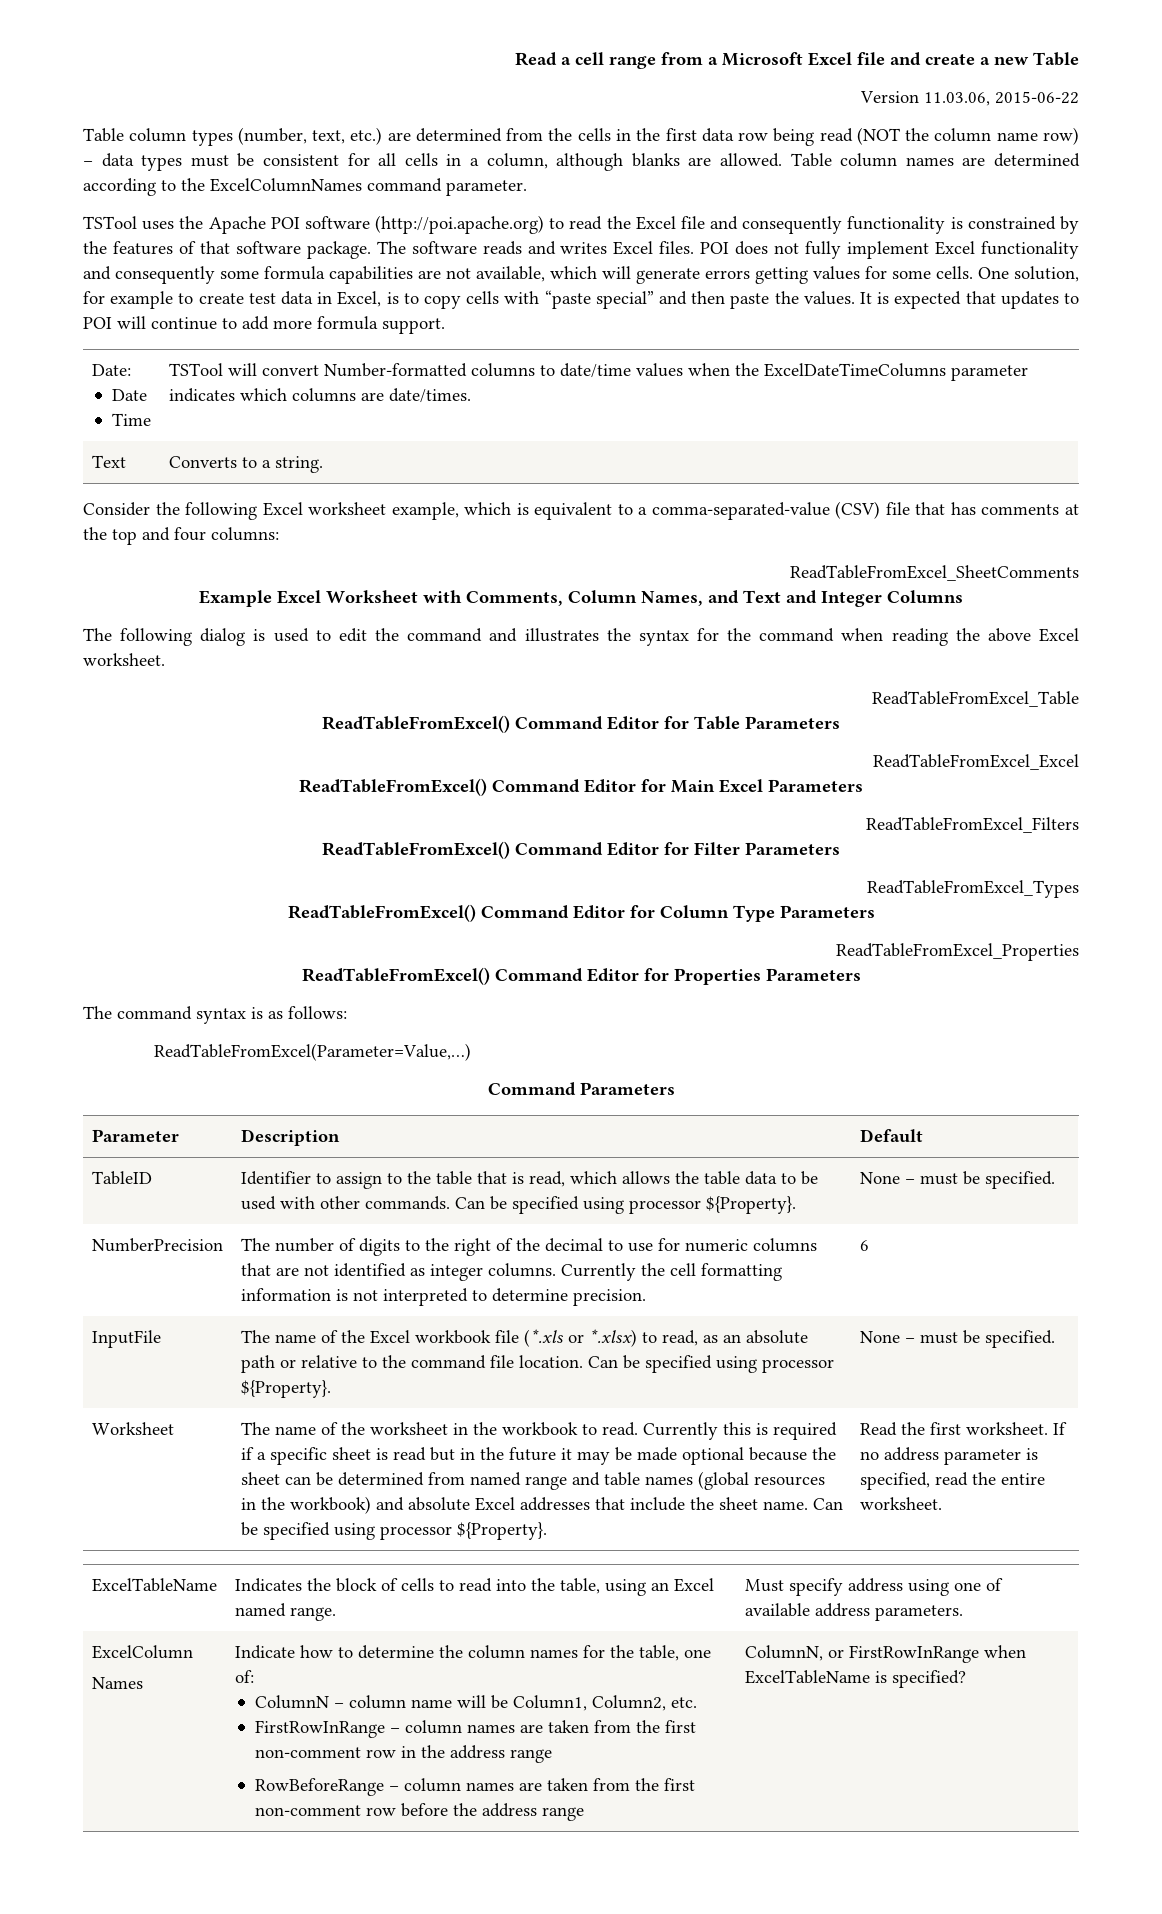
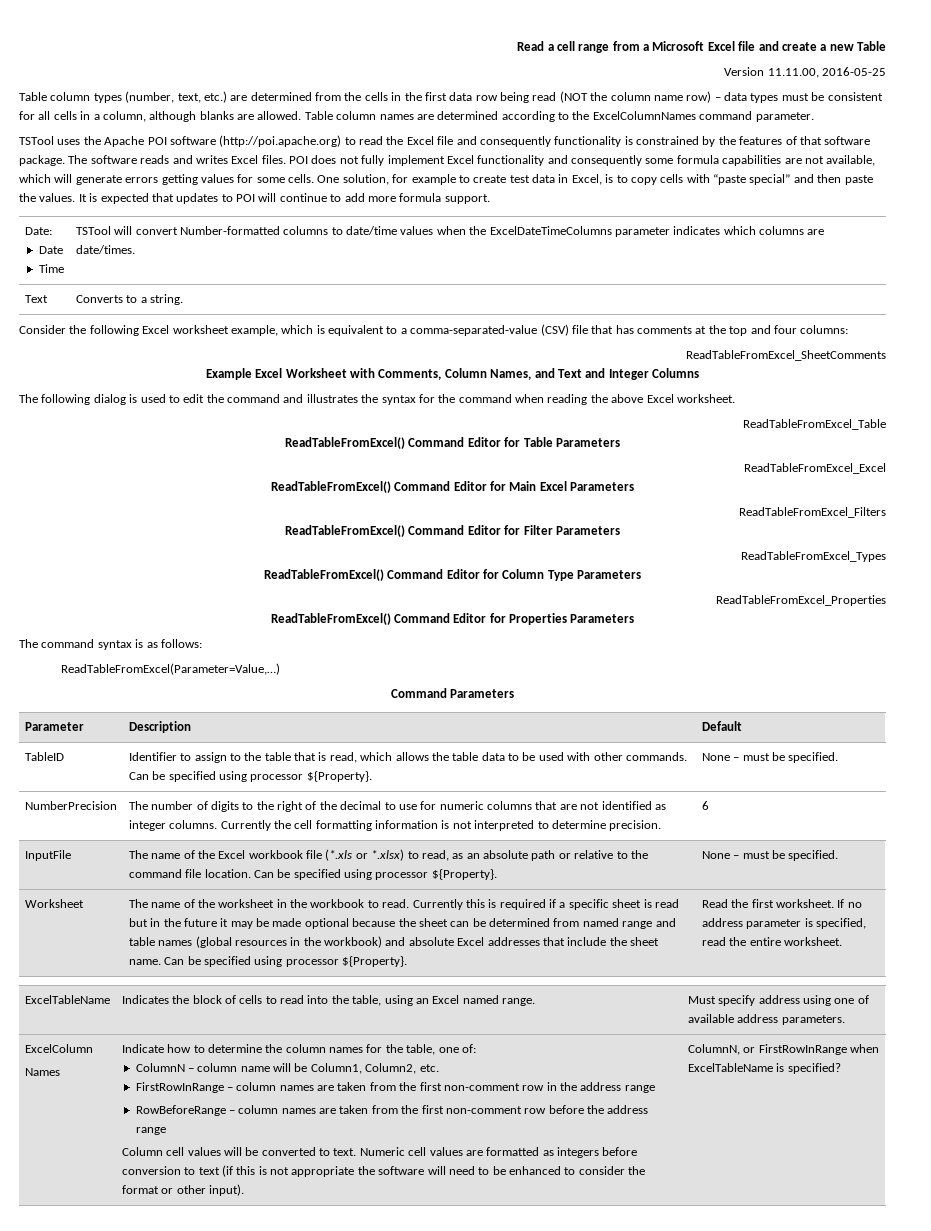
[924,91,1079,106] 11.03.06, 2015-06-22 -> [767,67,886,78] 11.11.00, 2016-05-25
(584, 1814) none -> [121,1147,638,1158] [121,1165,646,1177] [121,1184,244,1196] // Column cell values will be converted to text. Numeric cell values are formatted as integers before conversion to text (if this is not appropriate the software will need to be enhanced to consider the format or other input).

